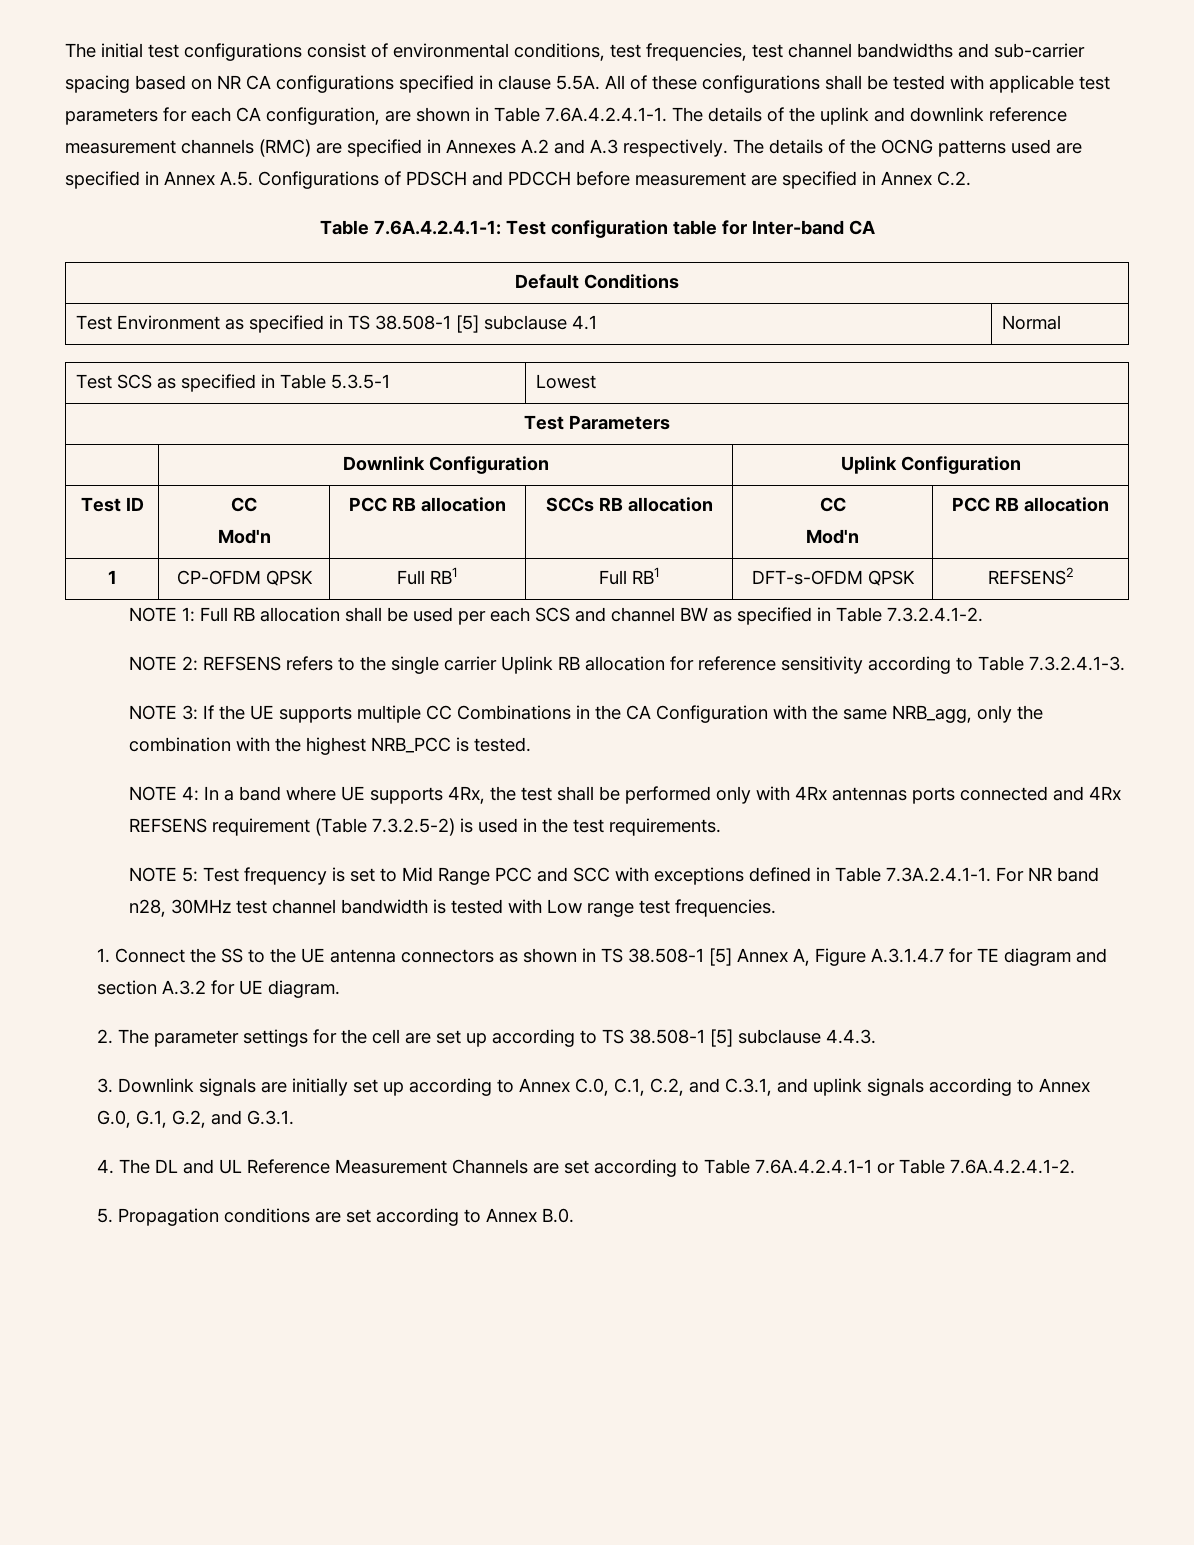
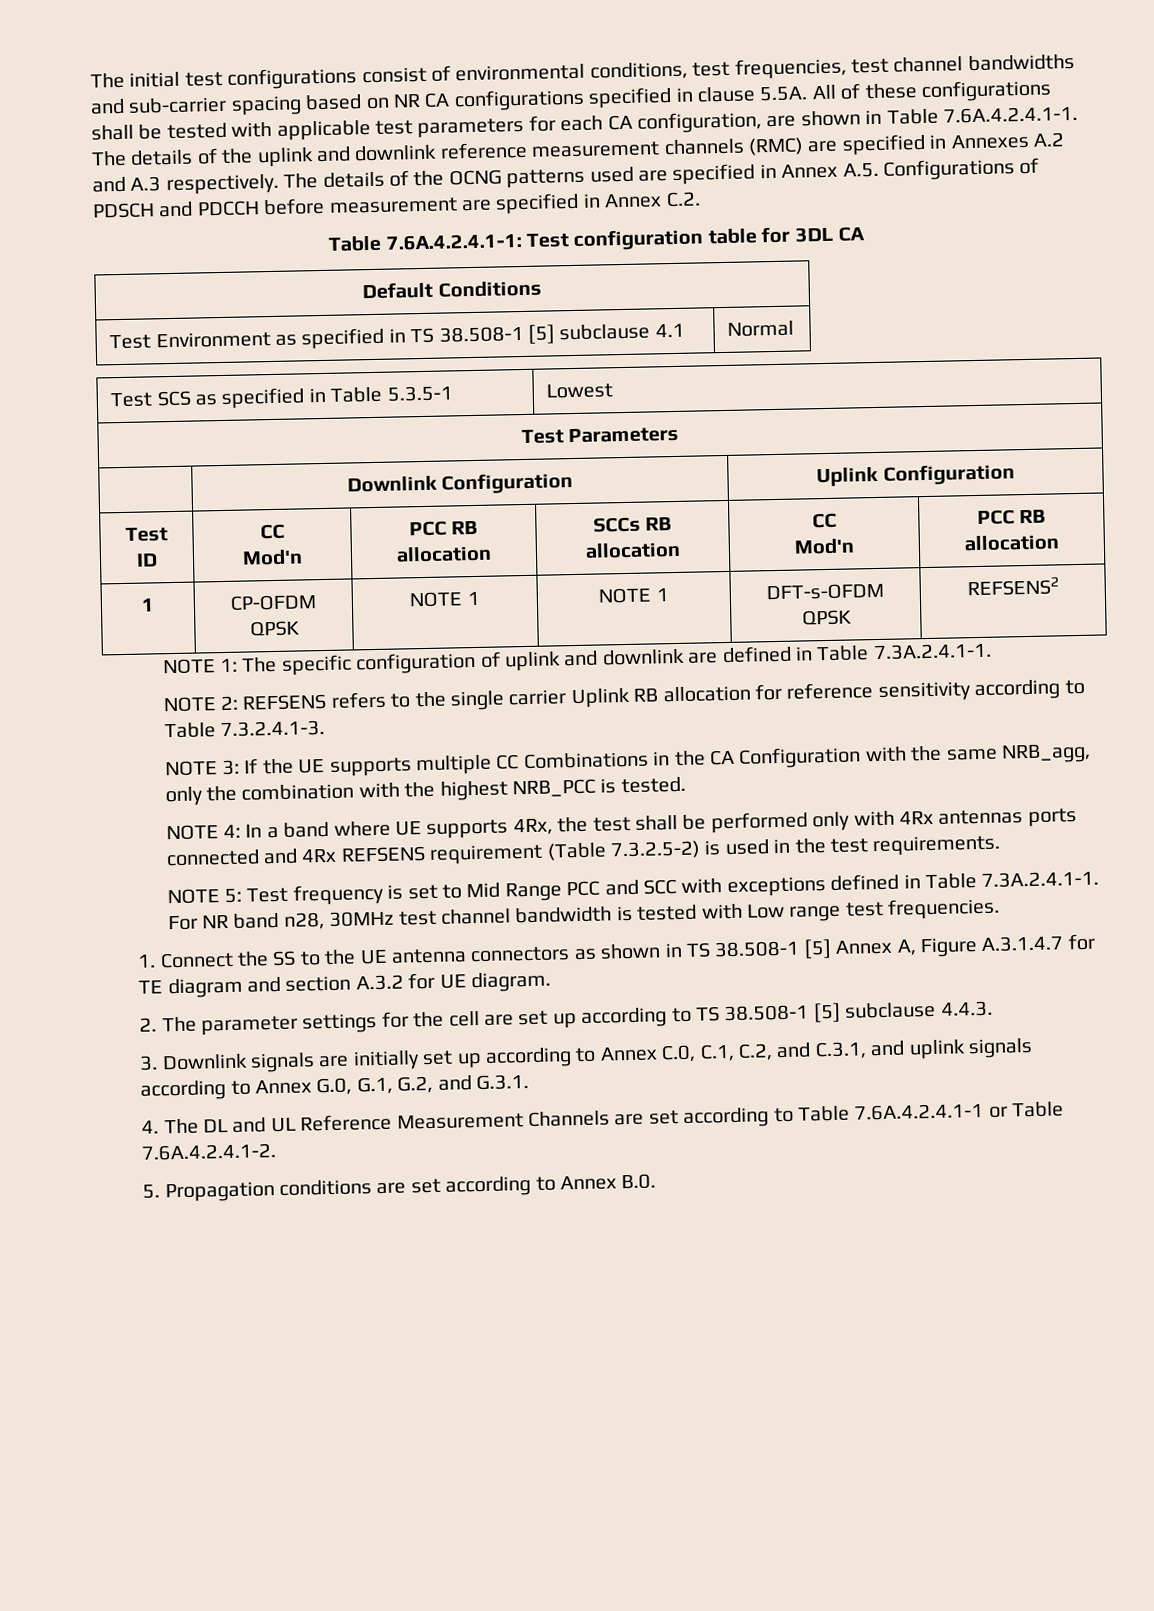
[751,220,844,235] Inter-band -> [794,226,834,243] 3DL
[397,567,458,585] [598,567,660,585] Full RB1 | Full RB1 -> [409,591,480,608] [598,587,669,604] NOTE 1 | NOTE 1
[200,607,984,625] Full RB allocation shall be used per each SCS and channel BW as specified in Table 7.3.2.4.1-2. -> [241,642,992,676] The specific configuration of uplink and downlink are defined in Table 7.3A.2.4.1-1.

